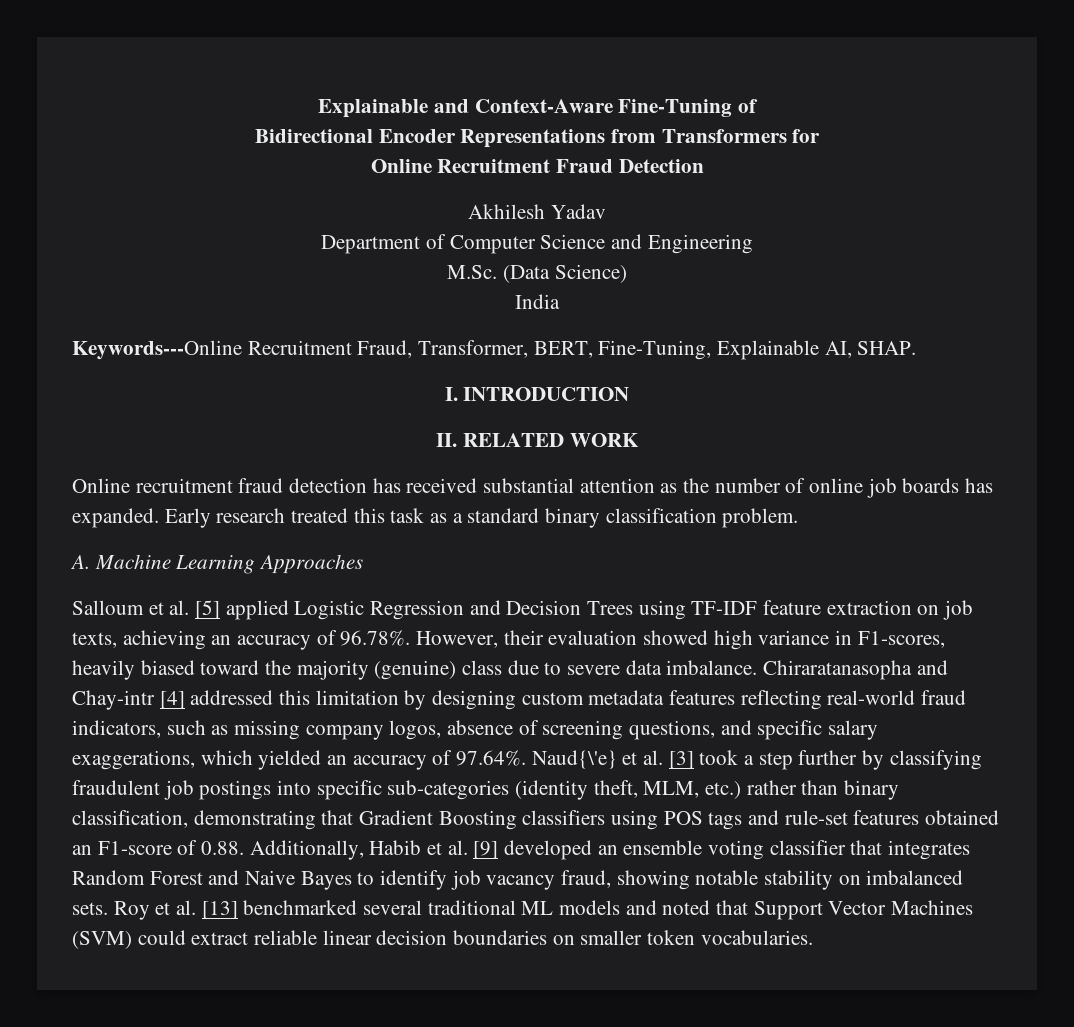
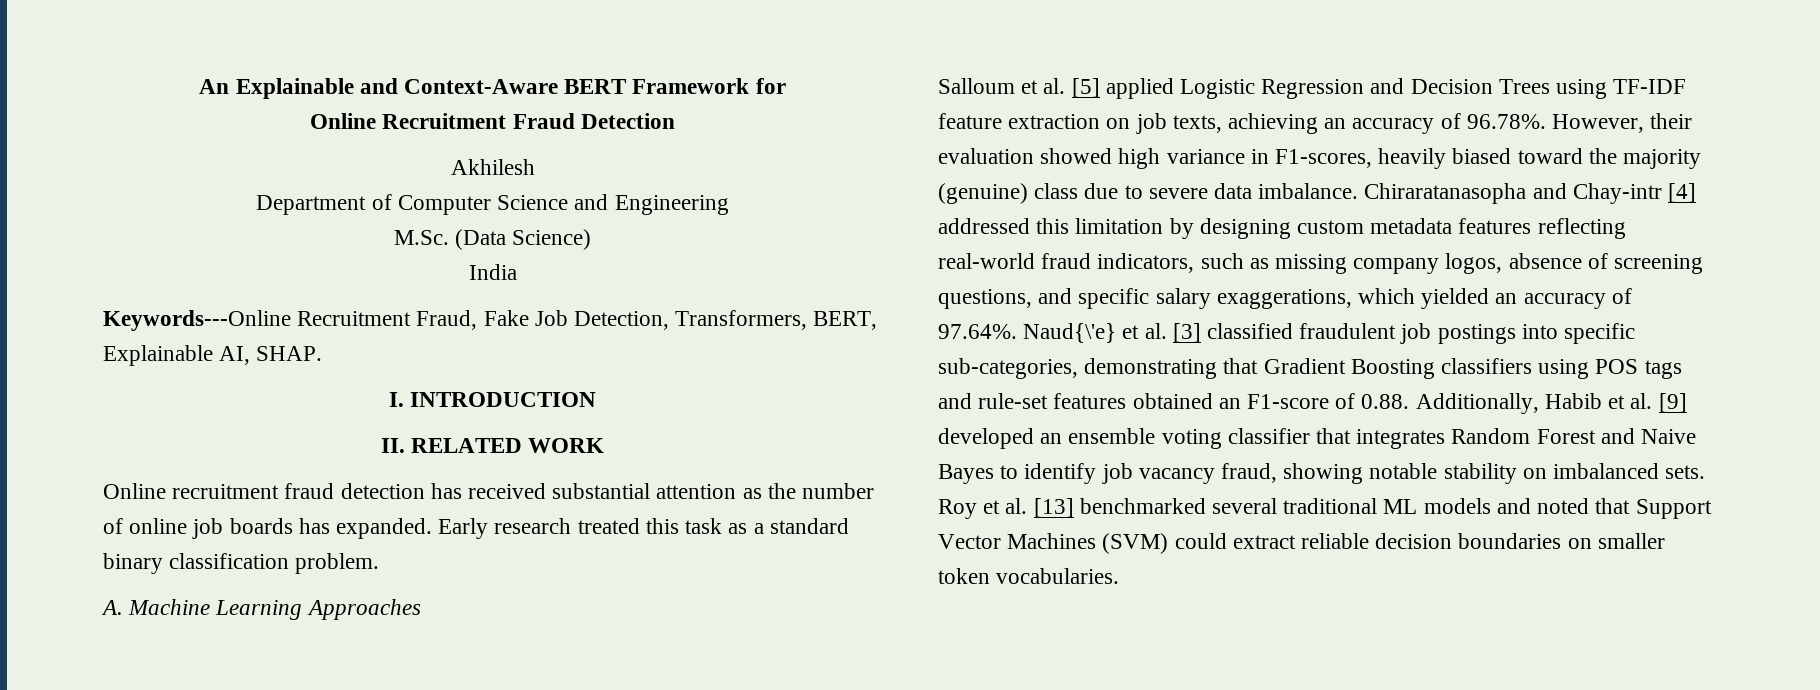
(318, 108) none -> [199,79,230,94] An
[618,99,758,117] [254,129,787,148] Fine-Tuning of // Bidirectional Encoder Representations from Transformers -> [564,78,750,94] BERT Framework
[550,204,606,219] Yadav -> (535, 167) none
[418,340,712,360] Transformer, BERT, Fine-Tuning, -> [483,310,878,330] Fake Job Detection, Transformers, BERT,
[699,750,982,770] took a step further by classifying -> [1207,323,1294,339] classified
[387,780,900,800] [72,810,188,828] sub-categories (identity theft, MLM, etc.) rather than binary classification, -> [938,358,1078,379] sub-categories,
[322,930,372,945] linear -> (1370, 541) none

